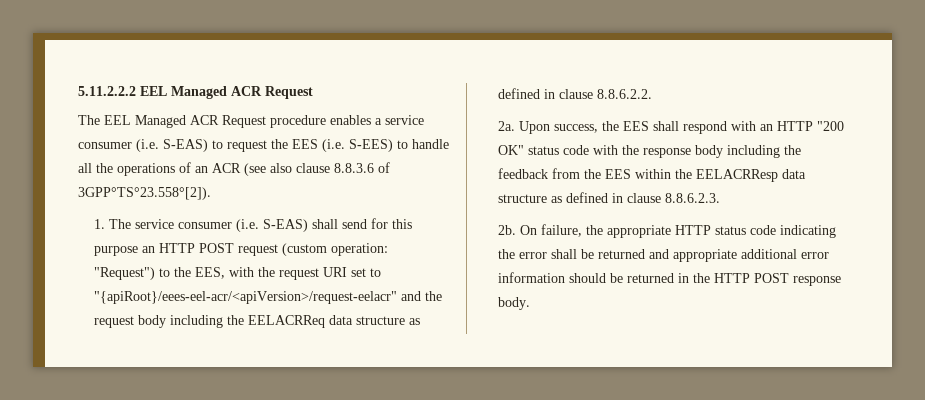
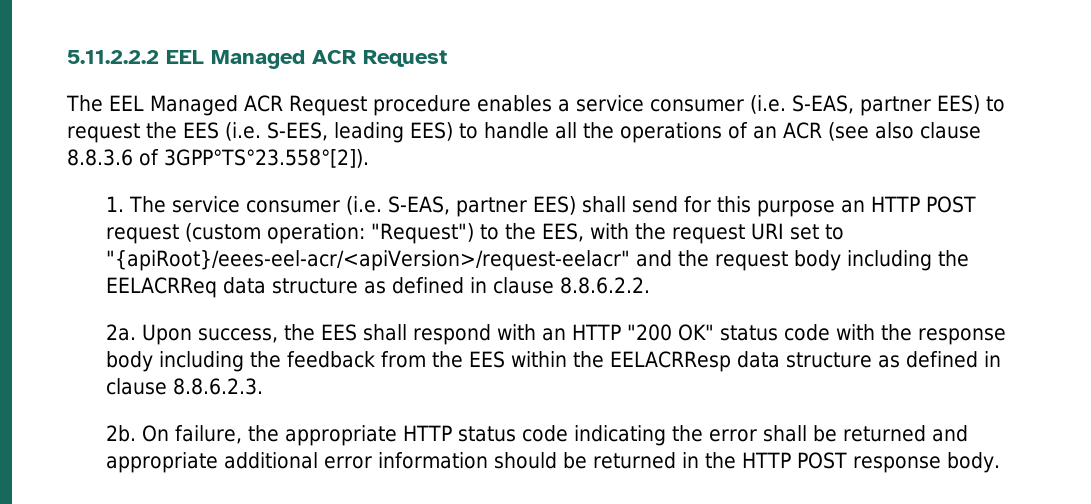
[163,139,208,152] S-EAS) -> [791,95,980,116] S-EAS, partner EES)
[349,139,393,152] S-EES) -> [267,122,453,143] S-EES, leading EES)
[262,219,308,232] S-EAS) -> [388,196,577,217] S-EAS, partner EES)

